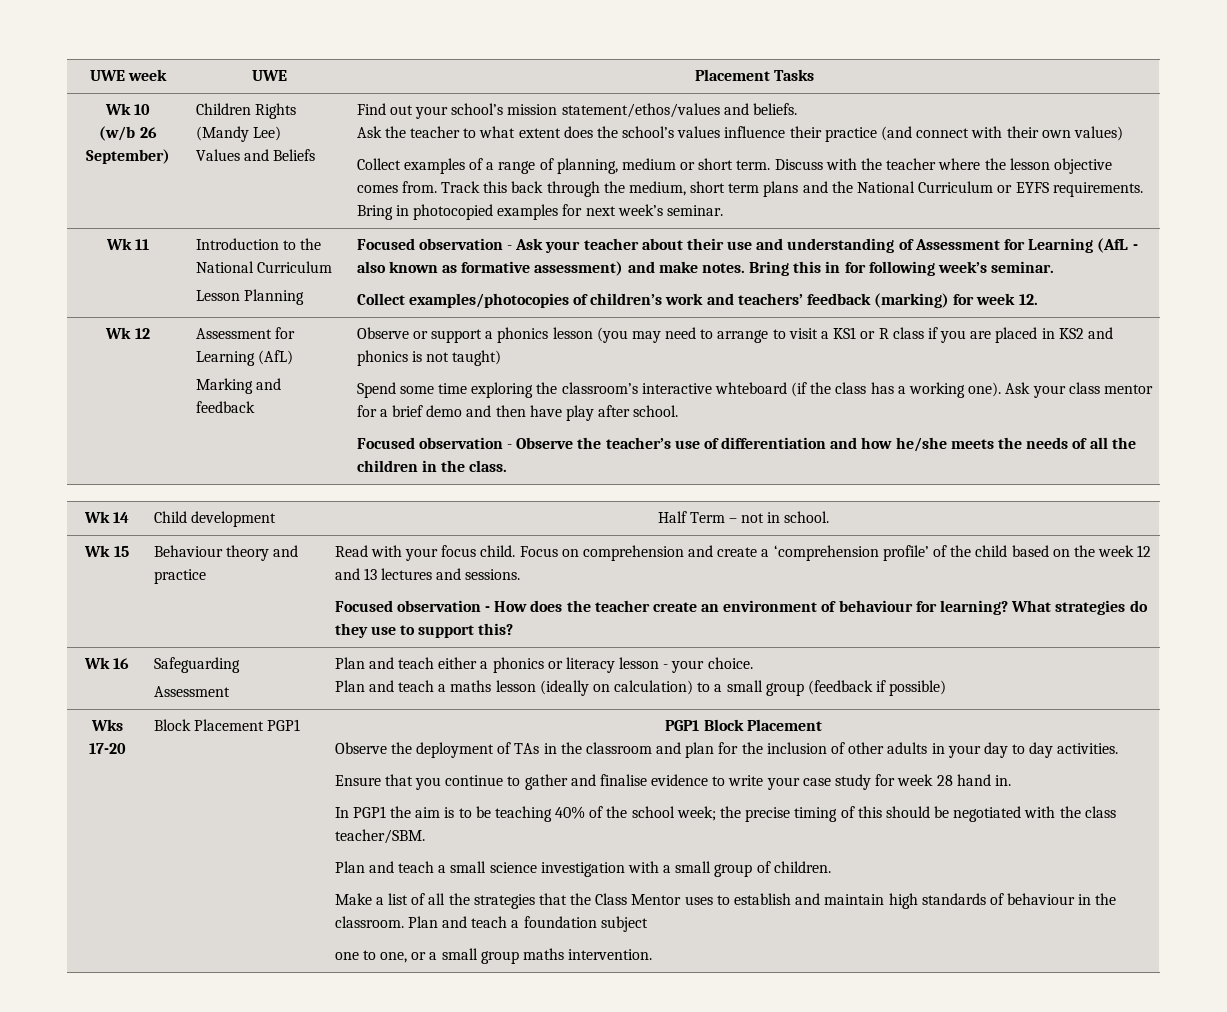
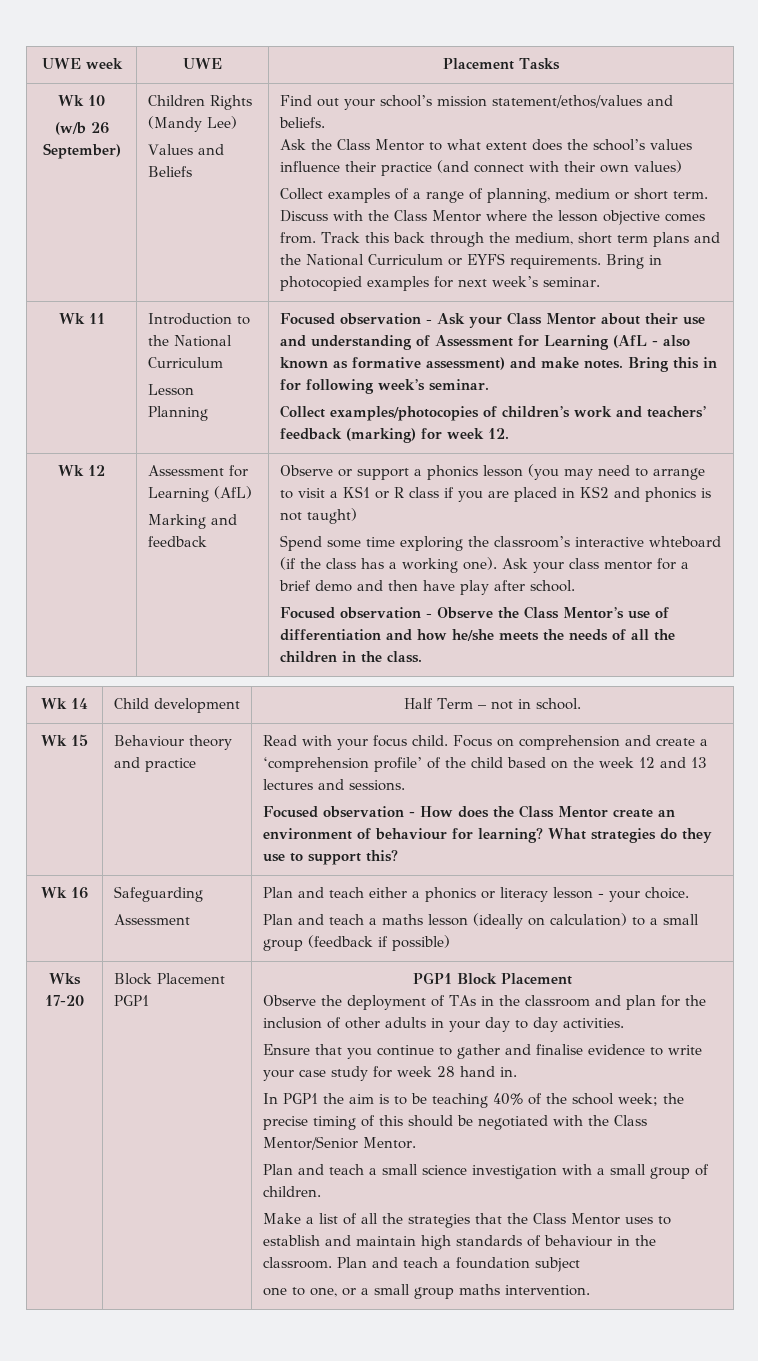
[409,126,460,138] teacher -> [336,139,424,151] Class Mentor
[886,158,937,170] teacher -> [393,210,481,222] Class Mentor
[583,238,639,250] teacher -> [506,312,596,325] Class Mentor
[605,437,671,449] teacher’s -> [523,606,624,619] Class Mentor’s
[594,600,650,612] teacher -> [518,805,608,818] Class Mentor
[1084,806,1116,818] [334,829,425,844] class teacher/SBM. -> [613,1115,647,1126] [262,1136,416,1150] Class Mentor/Senior Mentor.

